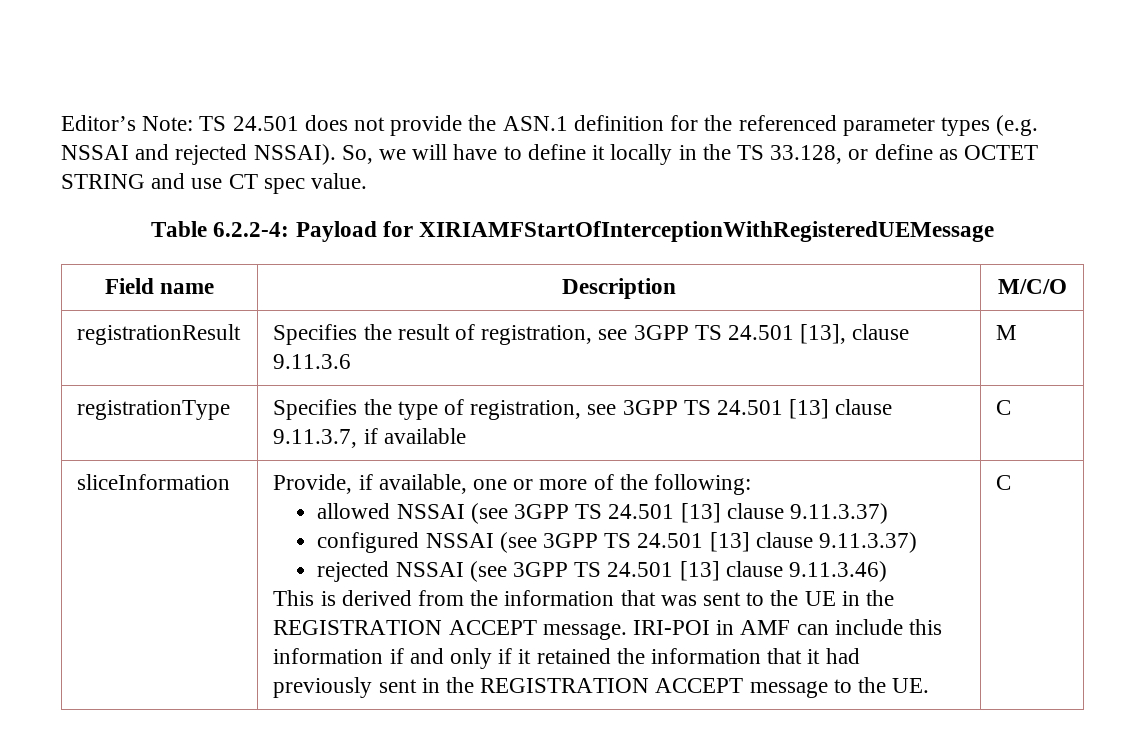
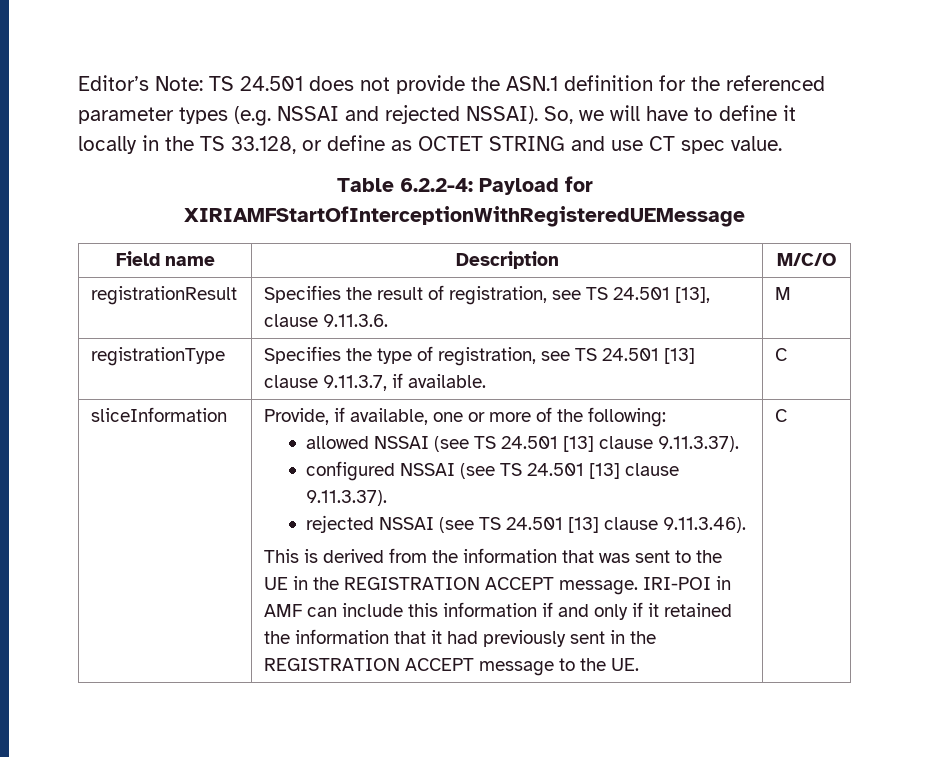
[633,325,689,340] 3GPP -> (582, 295) none
[273,354,352,369] 9.11.3.6 -> [323,314,389,327] 9.11.3.6.
[622,400,678,415] 3GPP -> (571, 356) none
[383,428,466,444] available -> [408,374,487,388] available.
[513,503,888,524] 3GPP TS 24.501 [13] clause 9.11.3.37) -> [473,436,739,452] TS 24.501 [13] clause 9.11.3.37).
[542,532,917,553] 3GPP TS 24.501 [13] clause 9.11.3.37) -> [499,463,679,479] [305,490,387,506] TS 24.501 [13] clause 9.11.3.37).
[512,561,887,582] 3GPP TS 24.501 [13] clause 9.11.3.46) -> [478,517,746,533] TS 24.501 [13] clause 9.11.3.46).

